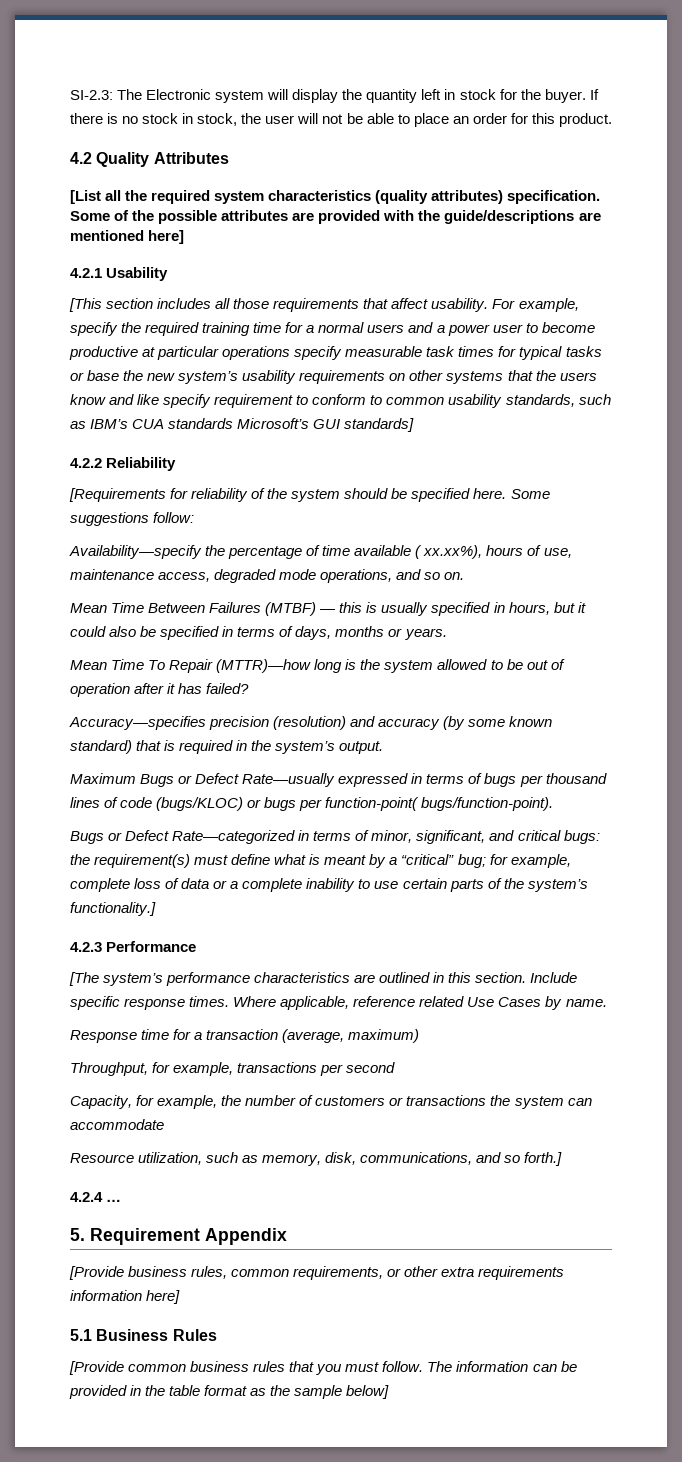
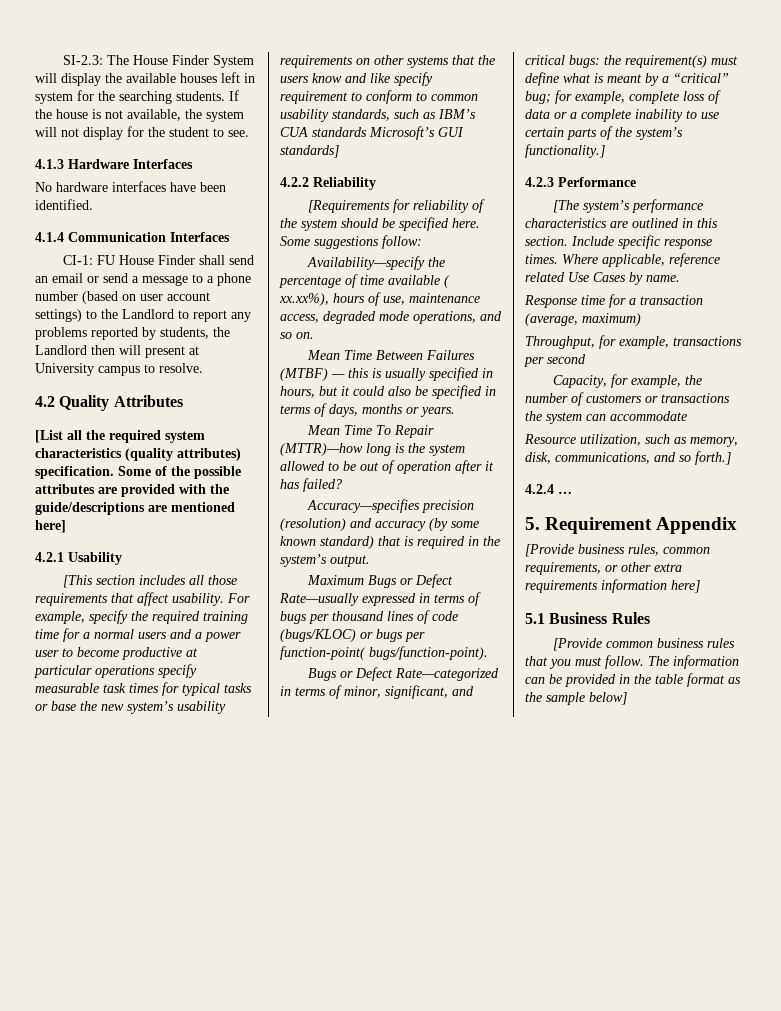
[146,89,265,103] Electronic system -> [133,55,255,68] House Finder System
[366,89,418,103] quantity -> [126,73,217,83] available houses
[459,89,599,103] [70,113,612,127] stock for the buyer. If there is no stock in stock, the user will not be able to place an order for this product. -> [35,90,239,104] [35,109,244,122] [35,126,249,140] [35,159,193,169] [35,181,226,192] [35,199,93,210] [35,232,230,242] [63,255,255,265] [35,273,251,286] [35,291,210,304] [35,309,251,322] [35,327,230,340] [35,345,199,358] [35,363,203,376] system for the searching students. If the house is not available, the system will not display for the student to see. // 4.1.3 Hardware Interfaces // No hardware interfaces have been identified. // 4.1.4 Communication Interfaces // CI-1: FU House Finder shall send an email or send a message to a phone number (based on user account settings) to the Landlord to report any problems reported by students, the Landlord then will present at University campus to resolve.

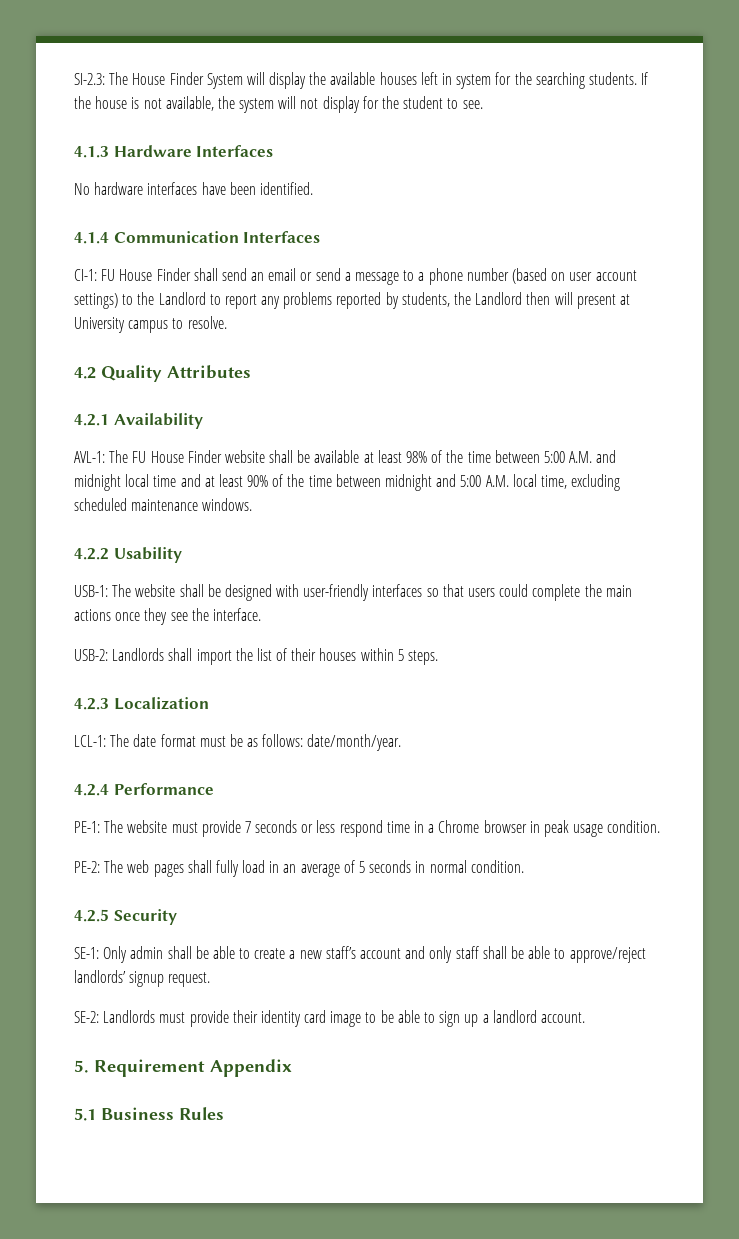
[35,430,205,443] [35,448,241,461] [35,466,241,479] [35,484,229,497] [35,502,235,515] [35,520,66,533] [35,552,122,565] [63,575,238,588] [35,592,250,606] [35,610,248,624] [35,628,241,642] [35,647,198,660] [34,664,197,678] [35,682,252,696] [35,701,226,714] [280,55,495,68] [280,72,433,86] [280,90,478,104] [280,109,476,122] [280,126,464,140] [280,145,339,158] [280,177,376,190] [308,199,486,213] [280,217,480,231] [280,235,422,249] [307,256,446,270] [279,274,450,288] [279,292,480,306] [280,311,502,324] [280,332,314,339] [307,350,476,360] [280,367,493,381] [280,385,496,399] [280,403,455,417] [307,425,435,438] [280,443,465,456] [280,460,494,474] [280,478,342,492] [307,499,475,513] [280,518,479,531] [280,536,500,549] [280,554,370,567] [307,574,454,588] [279,592,481,606] [280,610,458,624] [280,629,425,642] [280,646,488,660] [308,667,500,681] [280,685,474,699] [525,55,738,68] [525,72,729,86] [525,90,721,104] [525,109,719,122] [525,126,683,140] [525,144,605,158] [525,177,636,187] [553,199,704,213] [525,218,718,228] [525,235,712,249] [525,253,720,267] [525,272,680,285] [524,294,703,308] [525,313,641,326] [525,335,742,349] [524,354,586,367] [553,374,703,388] [525,392,730,406] [525,411,687,424] [524,434,738,447] [525,451,731,465] [525,484,572,494] [525,517,738,534] [525,544,710,557] [525,562,682,575] [525,579,700,593] [525,612,650,624] [553,638,736,651] [525,655,739,669] [525,673,741,687] [525,692,627,705] [List all the required system characteristics (quality attributes) specification. Some of the possible attributes are provided with the guide/descriptions are mentioned here] // 4.2.1 Usability // [This section includes all those requirements that affect usability. For example, specify the required training time for a normal users and a power user to become productive at particular operations specify measurable task times for typical tasks or base the new system’s usability requirements on other systems that the users know and like specify requirement to conform to common usability standards, such as IBM’s CUA standards Microsoft’s GUI standards] // 4.2.2 Reliability // [Requirements for reliability of the system should be specified here. Some suggestions follow: // Availability—specify the percentage of time available ( xx.xx%), hours of use, maintenance access, degraded mode operations, and so on. // Mean Time Between Failures (MTBF) — this is usually specified in hours, but it could also be specified in terms of days, months or years. // Mean Time To Repair (MTTR)—how long is the system allowed to be out of operation after it has failed? // Accuracy—specifies precision (resolution) and accuracy (by some known standard) that is required in the system’s output. // Maximum Bugs or Defect Rate—usually expressed in terms of bugs per thousand lines of code (bugs/KLOC) or bugs per function-point( bugs/function-point). // Bugs or Defect Rate—categorized in terms of minor, significant, and critical bugs: the requirement(s) must define what is meant by a “critical” bug; for example, complete loss of data or a complete inability to use certain parts of the system’s functionality.] // 4.2.3 Performance // [The system’s performance characteristics are outlined in this section. Include specific response times. Where applicable, reference related Use Cases by name. // Response time for a transaction (average, maximum) // Throughput, for example, transactions per second // Capacity, for example, the number of customers or transactions the system can accommodate // Resource utilization, such as memory, disk, communications, and so forth.] // 4.2.4 … // 5. Requirement Appendix // [Provide business rules, common requirements, or other extra requirements information here] // 5.1 Business Rules // [Provide common business rules that you must follow. The information can be provided in the table format as the sample below] -> [74,413,203,429] [74,450,617,463] [74,474,621,491] [74,498,253,511] [74,547,182,563] [74,584,632,601] [74,608,261,625] [74,648,439,665] [74,697,209,710] [74,734,402,751] [74,783,214,796] [74,820,661,837] [74,860,524,877] [74,909,177,925] [74,946,646,963] [74,970,211,987] [74,1010,585,1027] [74,1059,292,1077] [74,1107,224,1121] 4.2.1 Availability // AVL-1: The FU House Finder website shall be available at least 98% of the time between 5:00 A.M. and midnight local time and at least 90% of the time between midnight and 5:00 A.M. local time, excluding scheduled maintenance windows. // 4.2.2 Usability // USB-1: The website shall be designed with user-friendly interfaces so that users could complete the main actions once they see the interface. // USB-2: Landlords shall import the list of their houses within 5 steps. // 4.2.3 Localization // LCL-1: The date format must be as follows: date/month/year. // 4.2.4 Performance // PE-1: The website must provide 7 seconds or less respond time in a Chrome browser in peak usage condition. // PE-2: The web pages shall fully load in an average of 5 seconds in normal condition. // 4.2.5 Security // SE-1: Only admin shall be able to create a new staff’s account and only staff shall be able to approve/reject landlords’ signup request. // SE-2: Landlords must provide their identity card image to be able to sign up a landlord account. // 5. Requirement Appendix // 5.1 Business Rules

